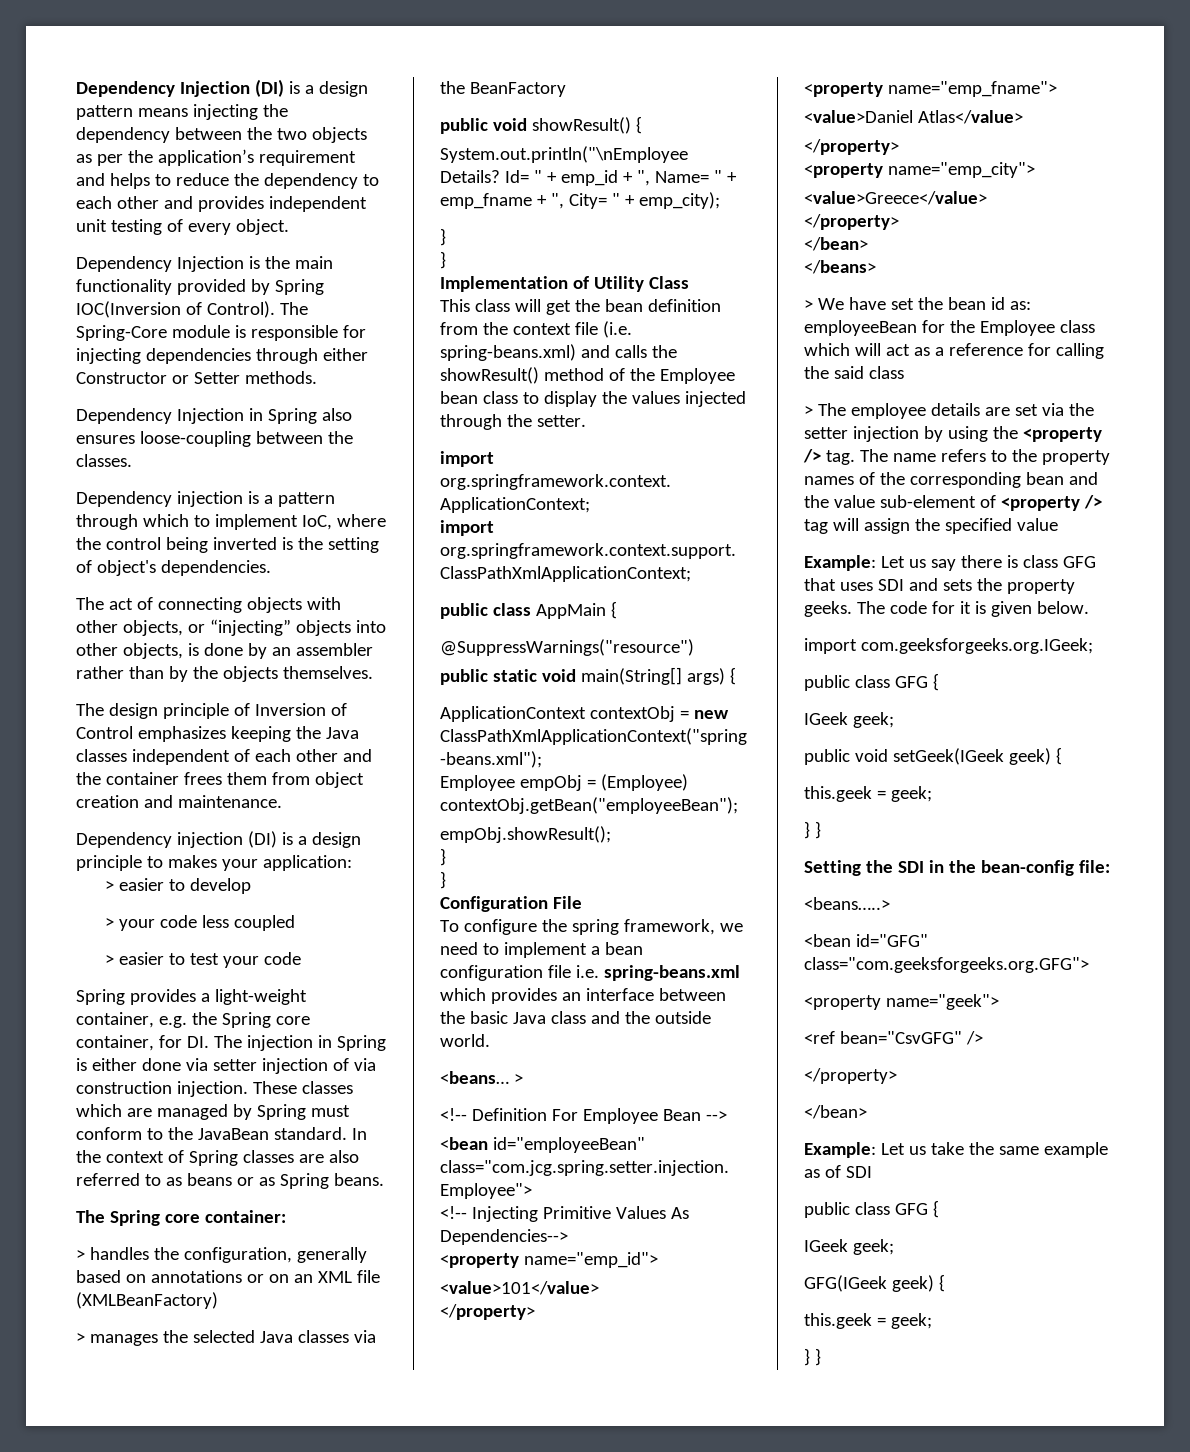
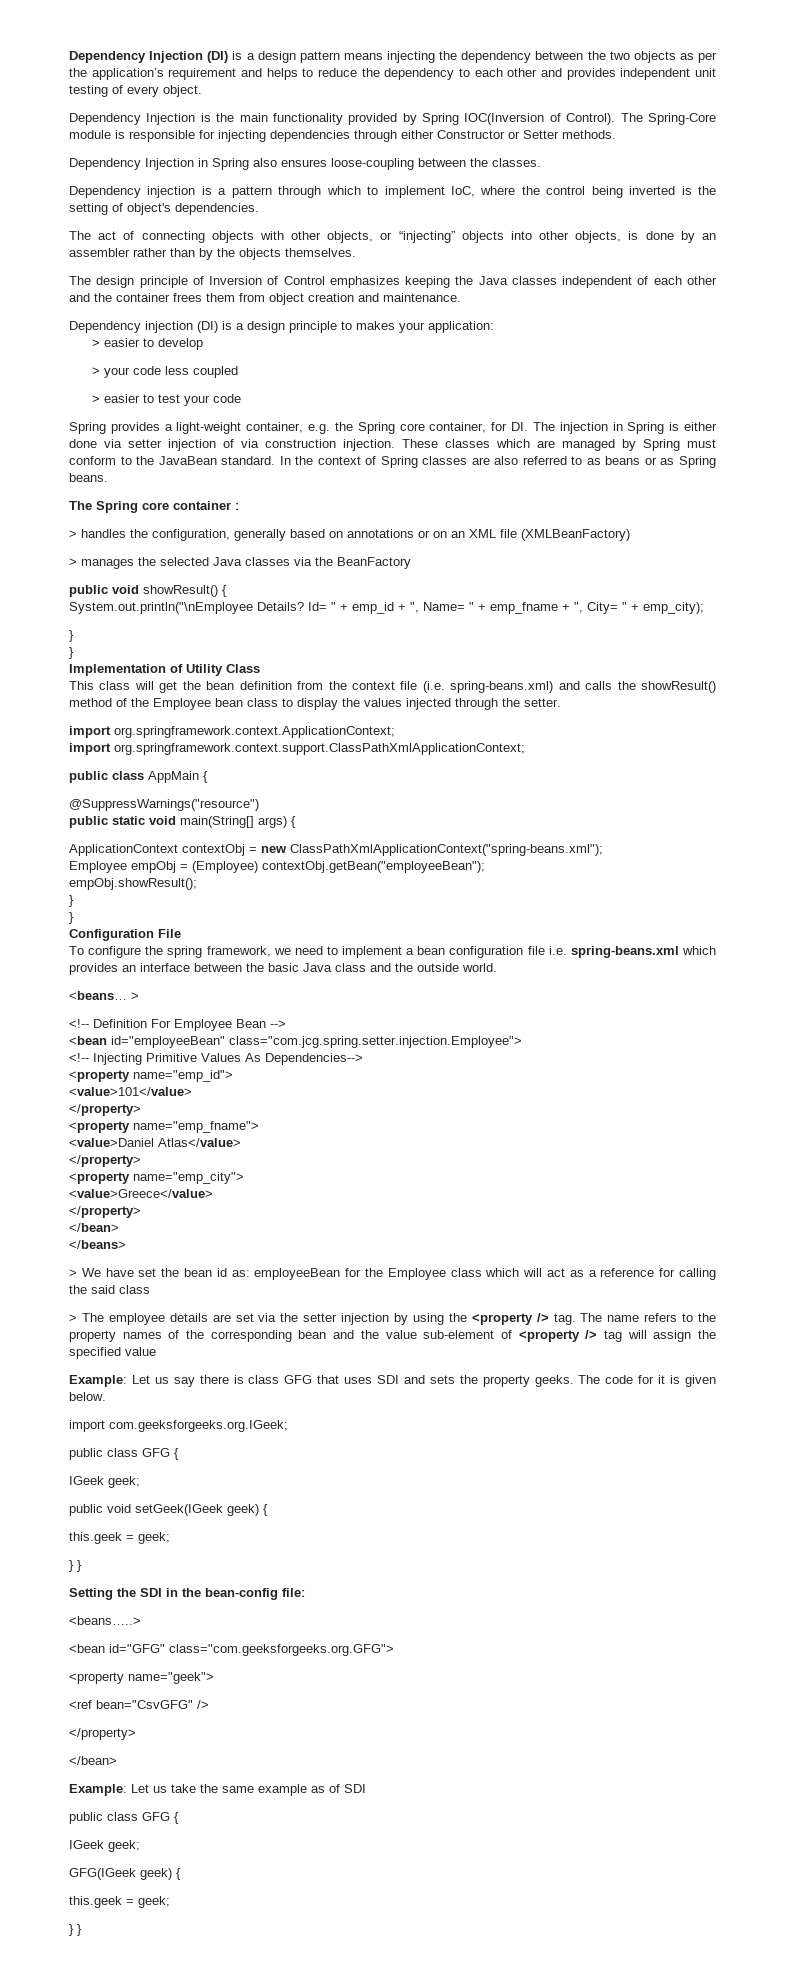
[204,1210,286,1223] container: -> [173,501,239,510] container :

